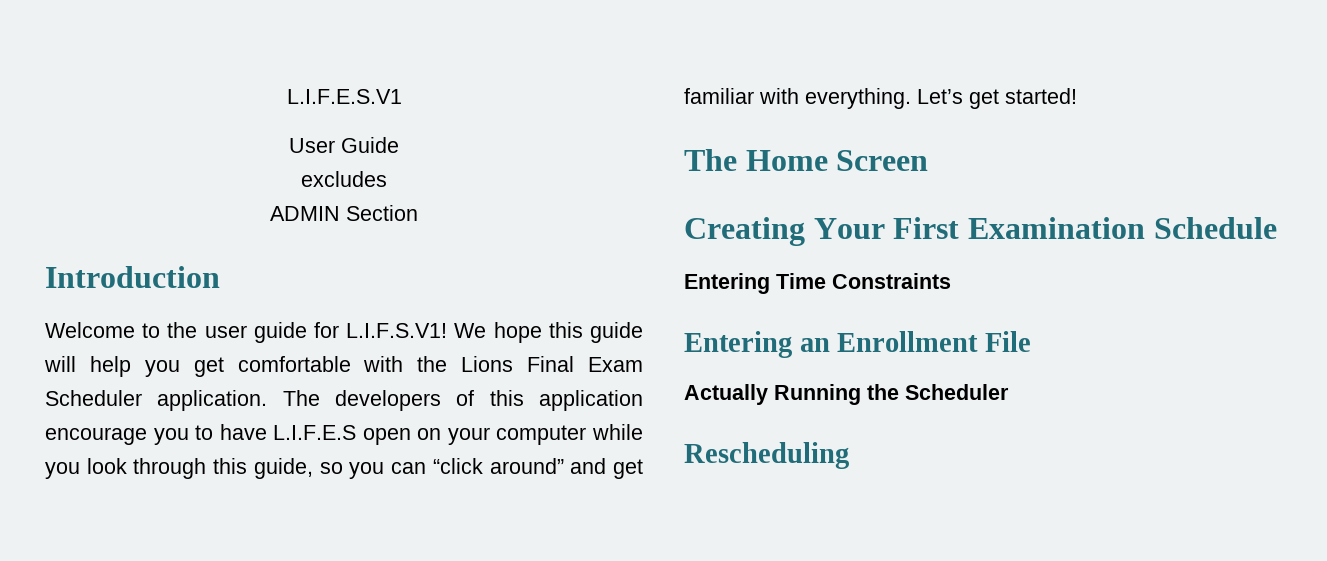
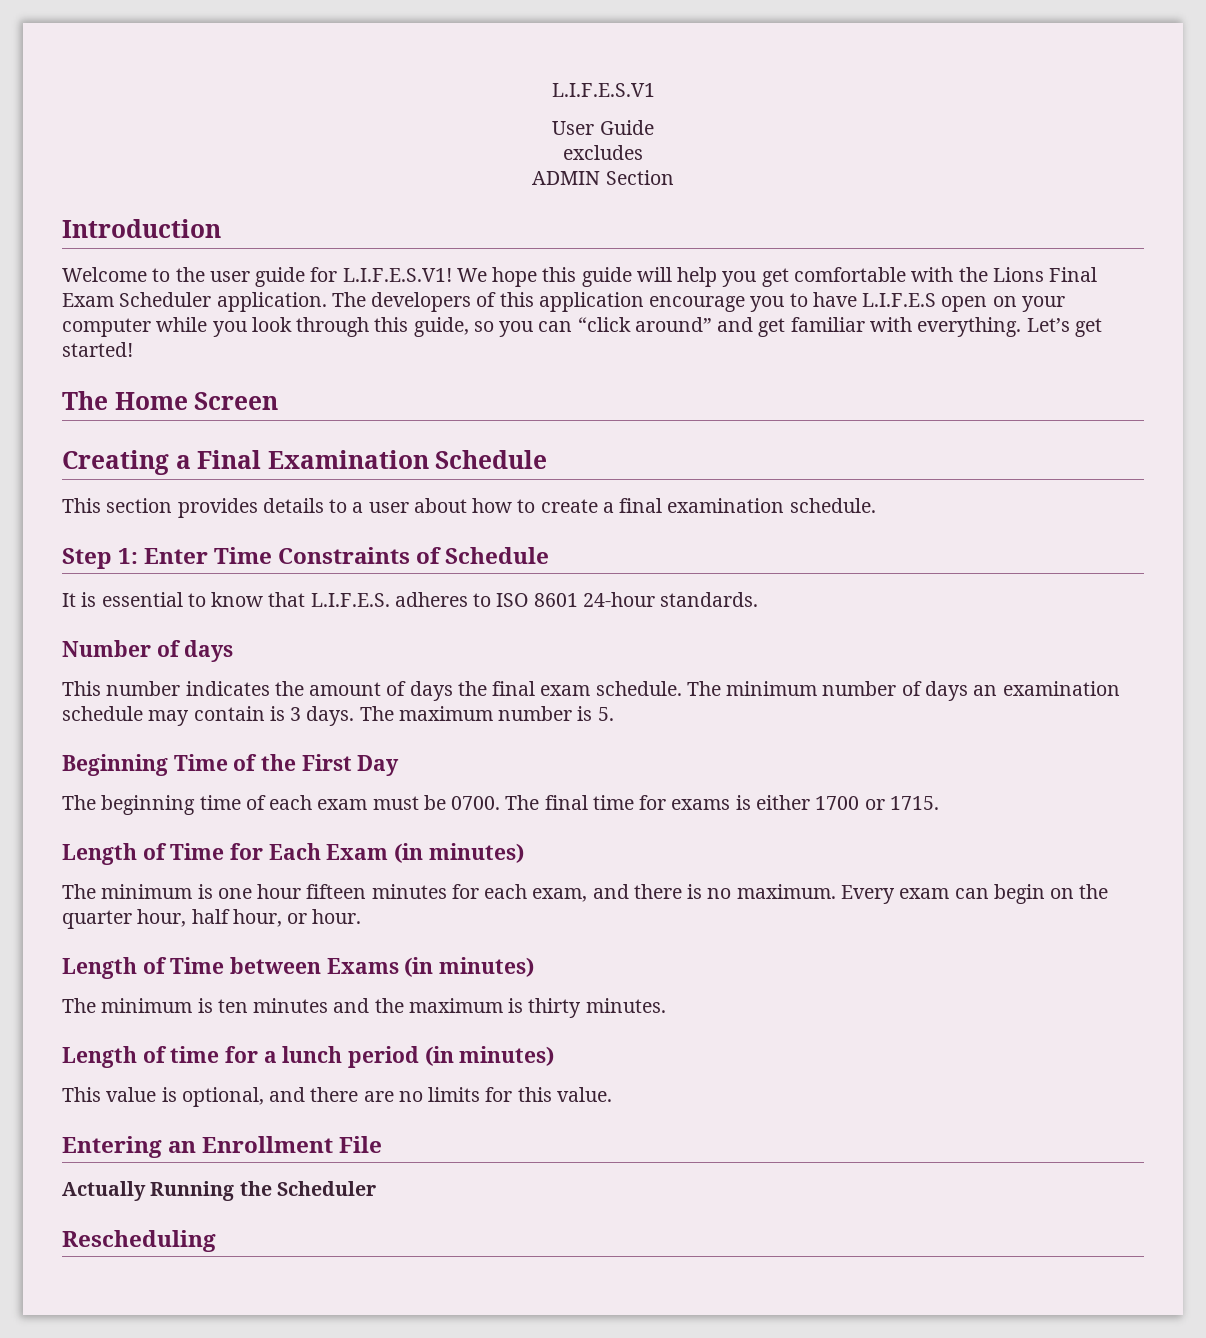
[346,323,448,338] L.I.F.S.V1! -> [342,268,452,282] L.I.F.E.S.V1!
[813,217,960,239] Your First -> [175,450,262,469] a Final
[684,273,951,294] Entering Time Constraints -> [62,498,876,518] [62,547,550,569] [62,592,759,607] [62,640,234,662] [62,681,1120,701] [62,706,614,726] [62,754,400,776] [62,795,939,815] [62,843,524,865] [62,884,1109,904] [62,909,362,929] [62,957,535,979] [62,998,666,1018] [62,1046,555,1068] [62,1087,612,1107] This section provides details to a user about how to create a final examination schedule. // Step 1: Enter Time Constraints of Schedule // It is essential to know that L.I.F.E.S. adheres to ISO 8601 24-hour standards. // Number of days // This number indicates the amount of days the final exam schedule. The minimum number of days an examination schedule may contain is 3 days. The maximum number is 5. // Beginning Time of the First Day // The beginning time of each exam must be 0700. The final time for exams is either 1700 or 1715. // Length of Time for Each Exam (in minutes) // The minimum is one hour fifteen minutes for each exam, and there is no maximum. Every exam can begin on the quarter hour, half hour, or hour. // Length of Time between Exams (in minutes) // The minimum is ten minutes and the maximum is thirty minutes. // Length of time for a lunch period (in minutes) // This value is optional, and there are no limits for this value.

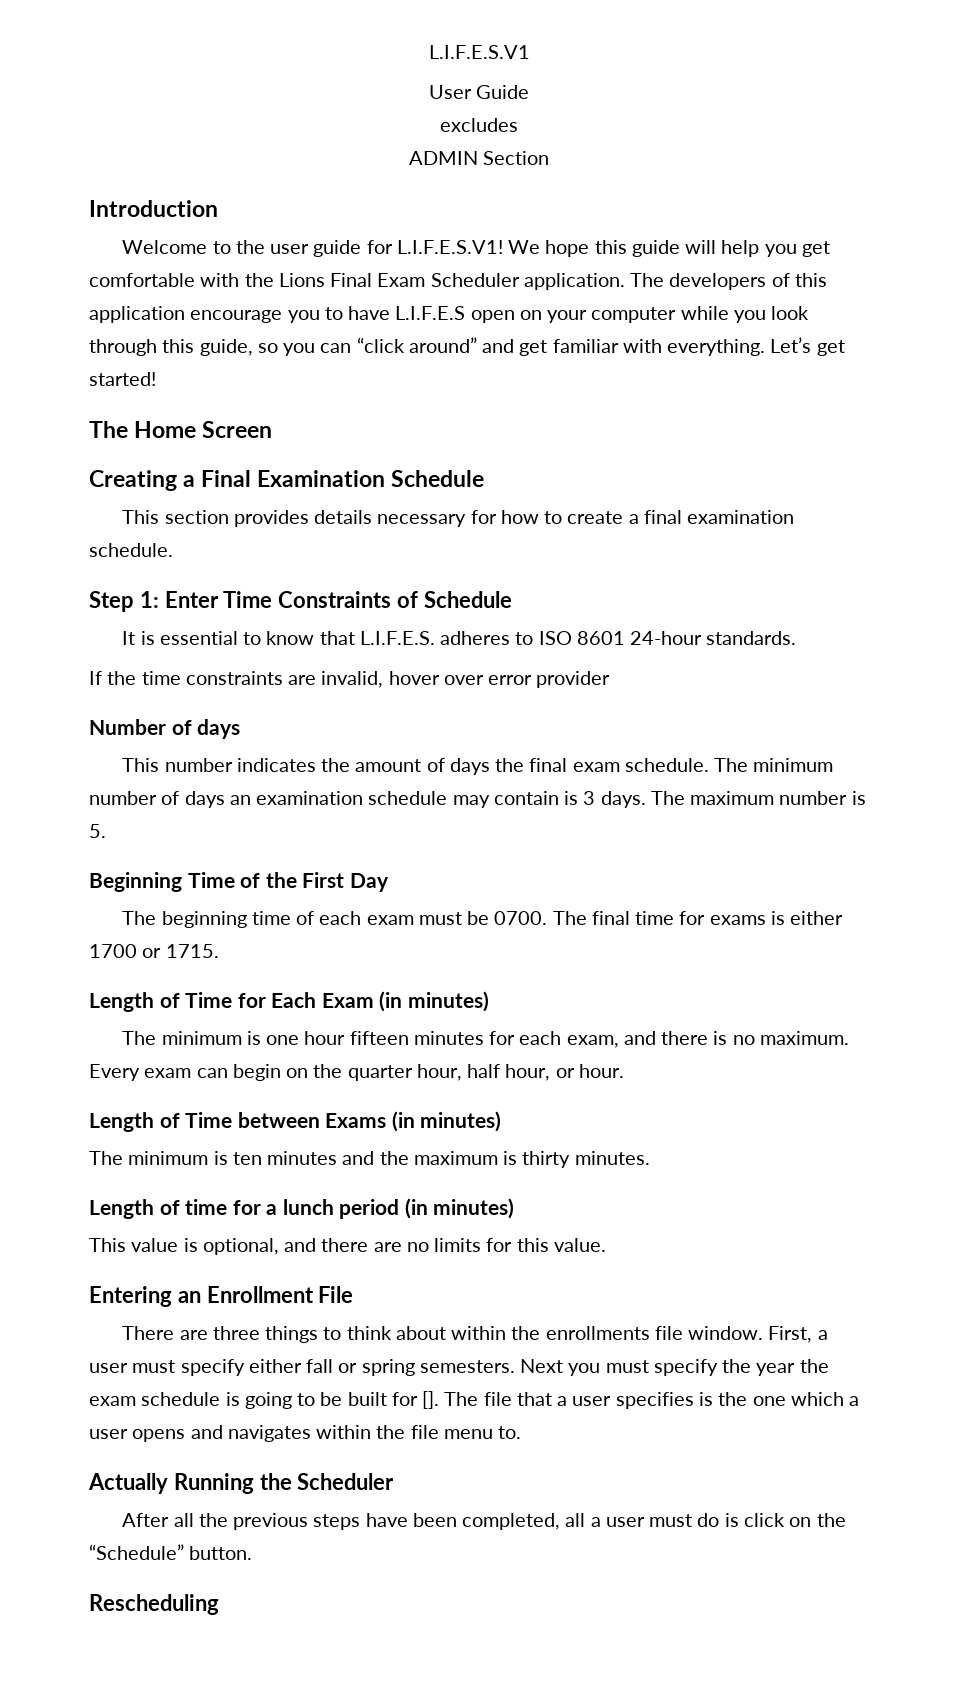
[329,498,467,513] to a user about -> [377,510,497,527] necessary for
(759, 599) none -> [89,671,611,688] // If the time constraints are invalid, hover over error provider
[62,1181,376,1201] Actually Running the Scheduler -> [122,1326,828,1343] [89,1359,829,1376] [89,1391,860,1409] [89,1425,522,1442] [88,1473,395,1494] [122,1513,846,1530] [89,1544,253,1560] There are three things to think about within the enrollments file window. First, a user must specify either fall or spring semesters. Next you must specify the year the exam schedule is going to be built for []. The file that a user specifies is the one which a user opens and navigates within the file menu to. // Actually Running the Scheduler // After all the previous steps have been completed, all a user must do is click on the “Schedule” button.

